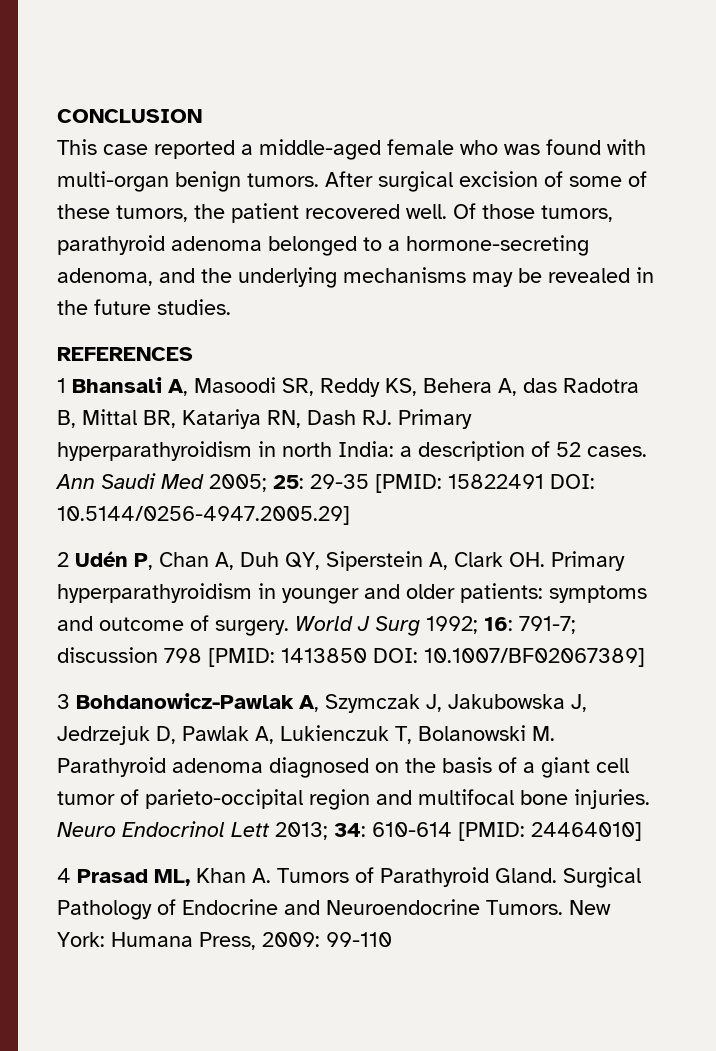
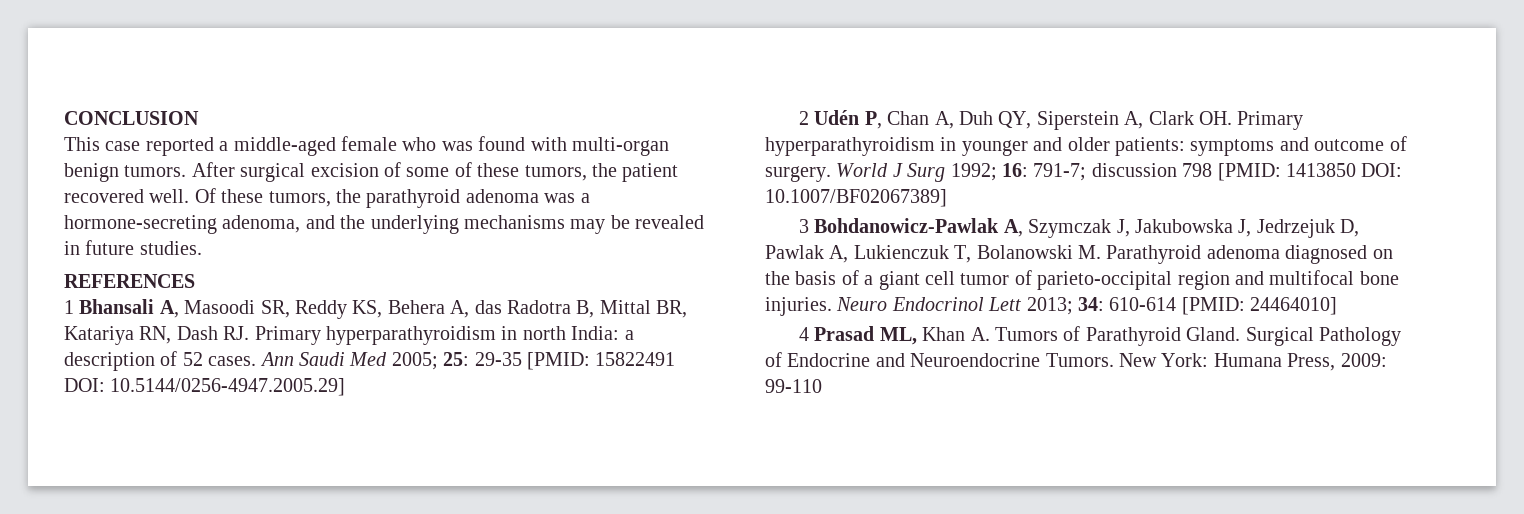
[482,204,613,222] [57,235,382,256] those tumors, parathyroid adenoma belonged to -> [221,189,576,208] these tumors, the parathyroid adenoma was
[57,300,88,315] the -> (80, 248) none

